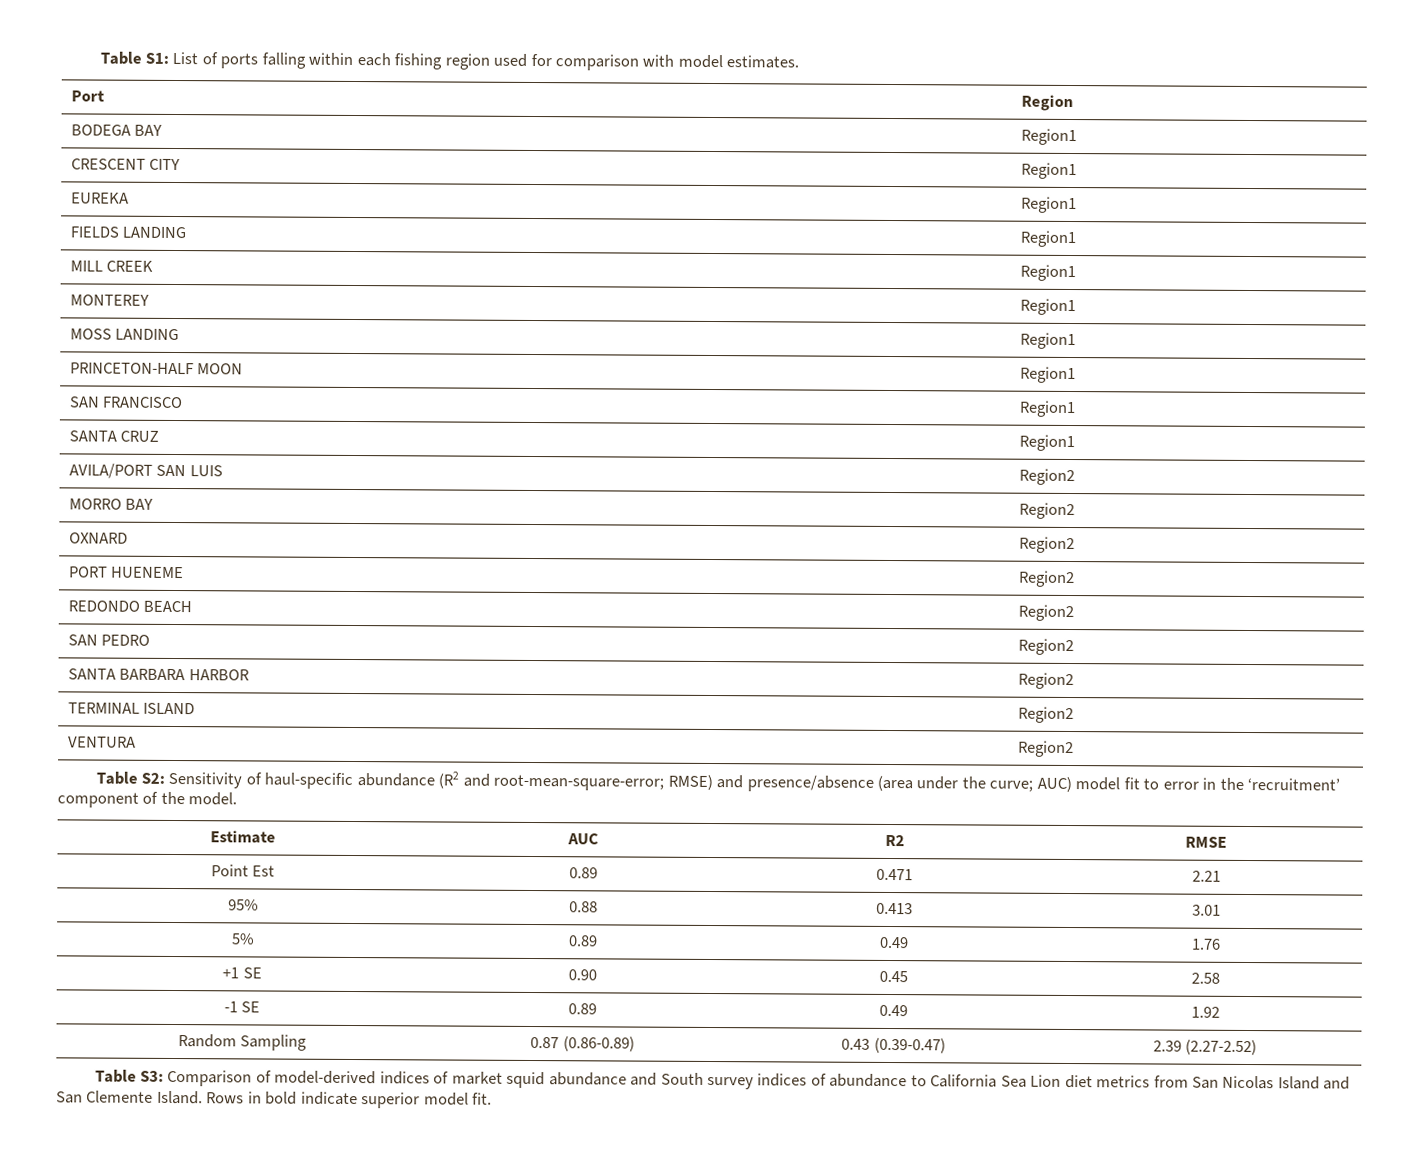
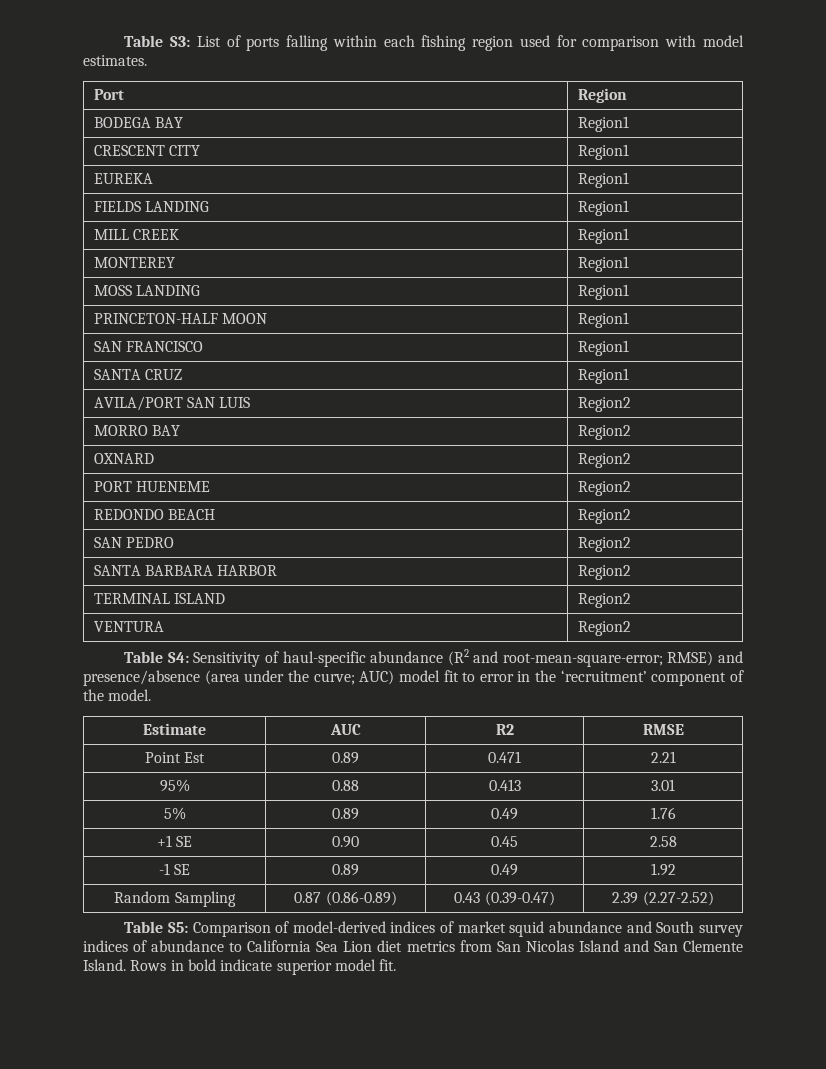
[99,51,169,65] Table S1: -> [124,35,190,47] Table S3:
[140,772,165,784] S2: -> [167,652,189,663] S4:
[139,1070,164,1082] S3: -> [167,922,188,933] S5:

